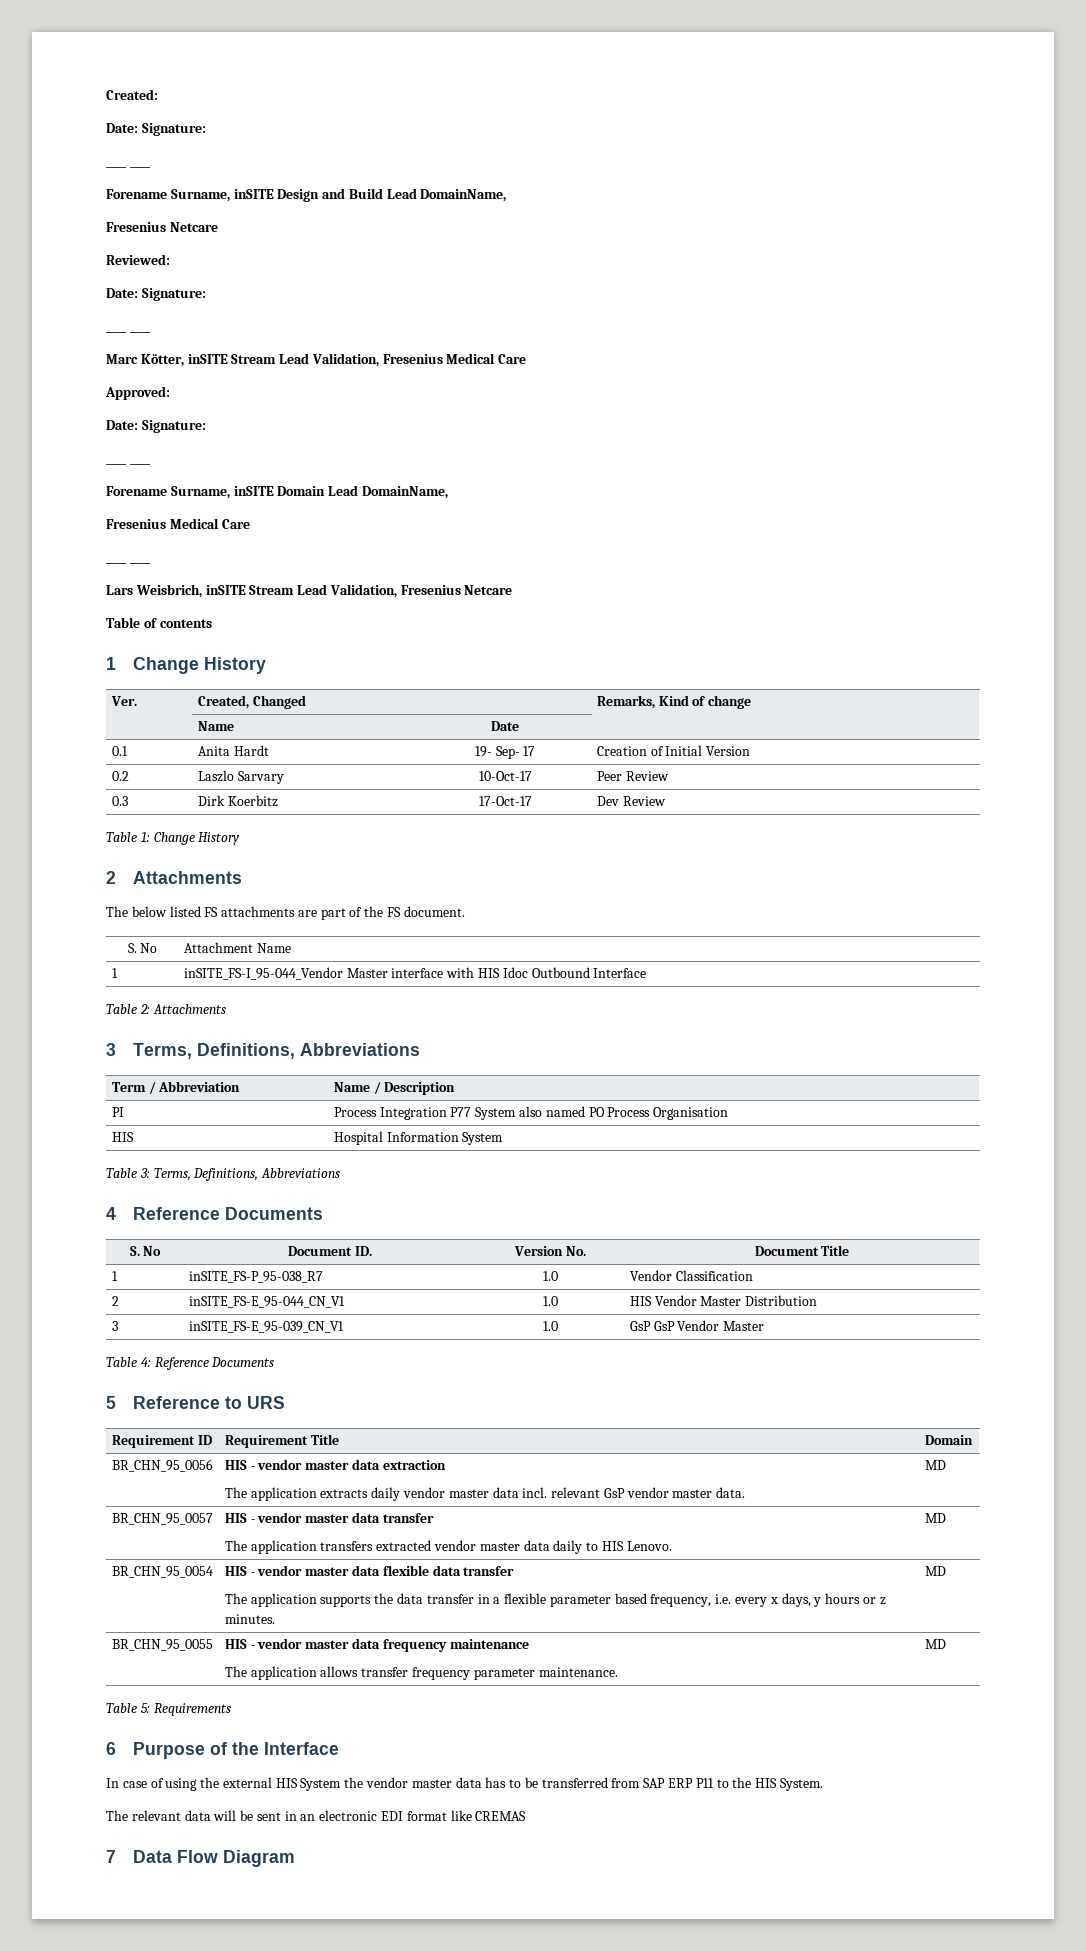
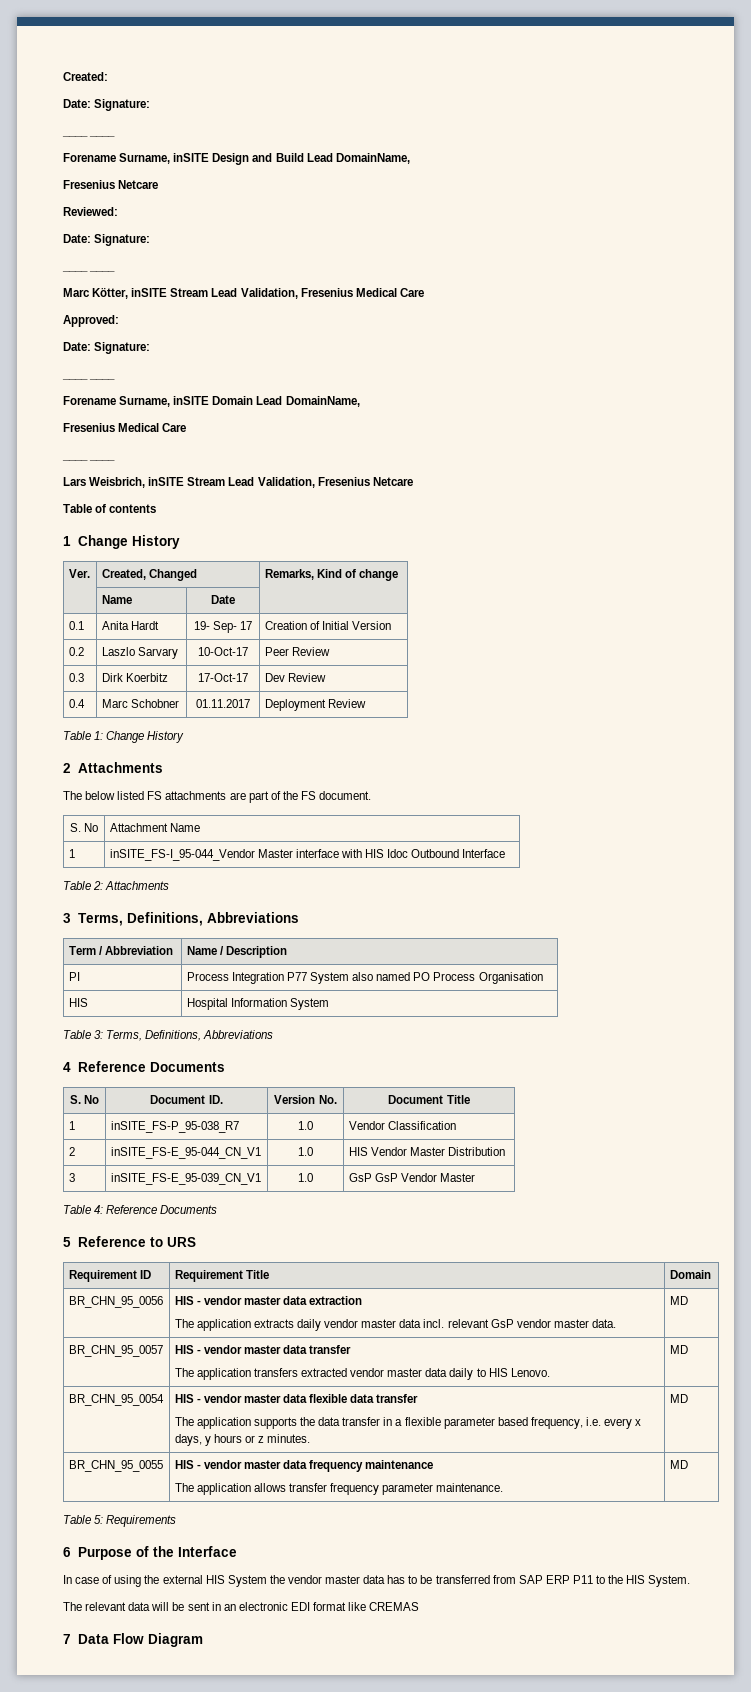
(666, 801) none -> [68,699,85,708] [101,699,179,708] [196,699,250,708] [264,699,366,711] // 0.4 | Marc Schobner | 01.11.2017 | Deployment Review

